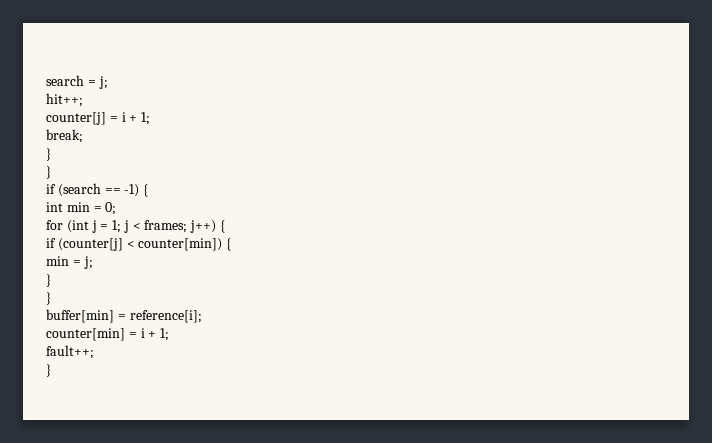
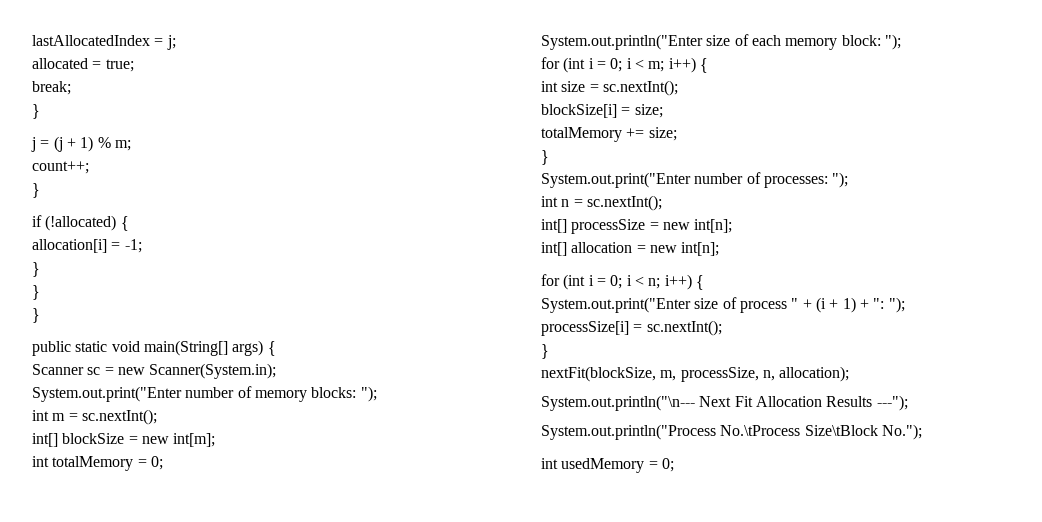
[46,75,108,89] [46,93,83,107] [46,112,151,125] [46,129,83,143] [46,148,51,161] [46,166,51,179] [46,183,149,197] [46,202,117,215] [46,220,226,233] [46,238,232,251] [46,256,93,269] [46,274,51,287] [46,292,51,305] [46,309,202,323] [46,328,170,341] [46,345,94,359] [46,364,51,377] search = j; // hit++; // counter[j] = i + 1; // break; // } // } // if (search == -1) { // int min = 0; // for (int j = 1; j < frames; j++) { // if (counter[j] < counter[min]) { // min = j; // } // } // buffer[min] = reference[i]; // counter[min] = i + 1; // fault++; // } -> [32,35,176,50] [32,58,134,72] [32,81,71,95] [32,104,40,119] [31,136,131,152] [32,161,89,174] [32,183,40,198] [32,215,129,231] [32,239,142,253] [32,262,40,277] [32,285,40,300] [32,308,40,323] [32,340,276,356] [32,363,277,379] [32,386,377,402] [32,409,157,425] [32,433,216,447] [32,456,163,471] [541,34,901,50] [541,57,708,73] [541,80,678,96] [541,104,663,118] [541,127,677,142] [541,150,549,165] [541,172,849,188] [541,195,662,211] [541,219,733,234] [541,242,720,256] [541,274,704,290] [541,297,905,313] [541,320,722,336] [541,344,549,359] [541,366,850,382] [541,395,908,411] [541,424,922,440] [541,458,674,473] lastAllocatedIndex = j; // allocated = true; // break; // } // j = (j + 1) % m; // count++; // } // if (!allocated) { // allocation[i] = -1; // } // } // } // public static void main(String[] args) { // Scanner sc = new Scanner(System.in); // System.out.print("Enter number of memory blocks: "); // int m = sc.nextInt(); // int[] blockSize = new int[m]; // int totalMemory = 0; // System.out.println("Enter size of each memory block: "); // for (int i = 0; i < m; i++) { // int size = sc.nextInt(); // blockSize[i] = size; // totalMemory += size; // } // System.out.print("Enter number of processes: "); // int n = sc.nextInt(); // int[] processSize = new int[n]; // int[] allocation = new int[n]; // for (int i = 0; i < n; i++) { // System.out.print("Enter size of process " + (i + 1) + ": "); // processSize[i] = sc.nextInt(); // } // nextFit(blockSize, m, processSize, n, allocation); // System.out.println("\n--- Next Fit Allocation Results ---"); // System.out.println("Process No.\tProcess Size\tBlock No."); // int usedMemory = 0;

